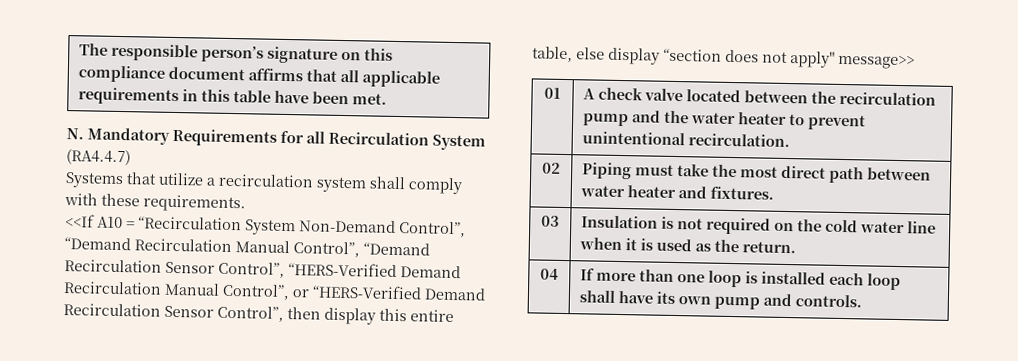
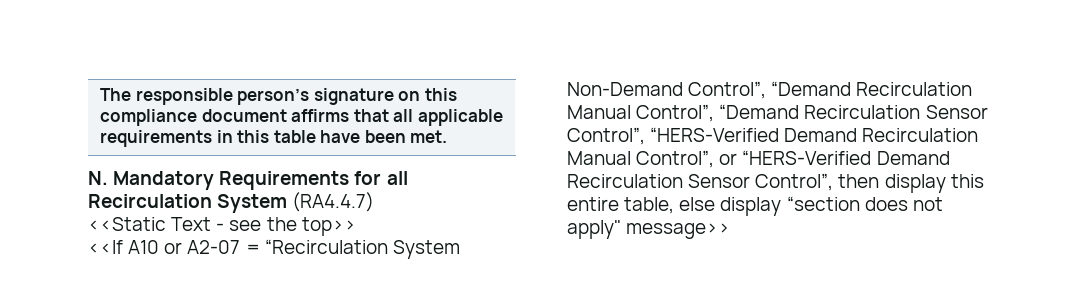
[65,172,463,195] [64,193,246,213] Systems that utilize a recirculation system shall comply with these requirements. -> [88,217,356,236] <<Static Text - see the top>>
(123, 222) none -> [164,240,241,254] or A2-07
[544,87,561,99] [583,87,937,106] [583,110,867,131] [582,131,791,148] [542,162,561,174] [582,162,932,184] [580,185,775,200] [541,215,560,227] [581,215,937,235] [579,237,797,254] [540,268,559,280] [580,268,902,291] [579,290,863,310] // 01 | A check valve located between the recirculation pump and the water heater to prevent unintentional recirculation. // 02 | Piping must take the most direct path between water heater and fixtures. // 03 | Insulation is not required on the cold water line when it is used as the return. // 04 | If more than one loop is installed each loop shall have its own pump and controls. -> (731, 231) none

